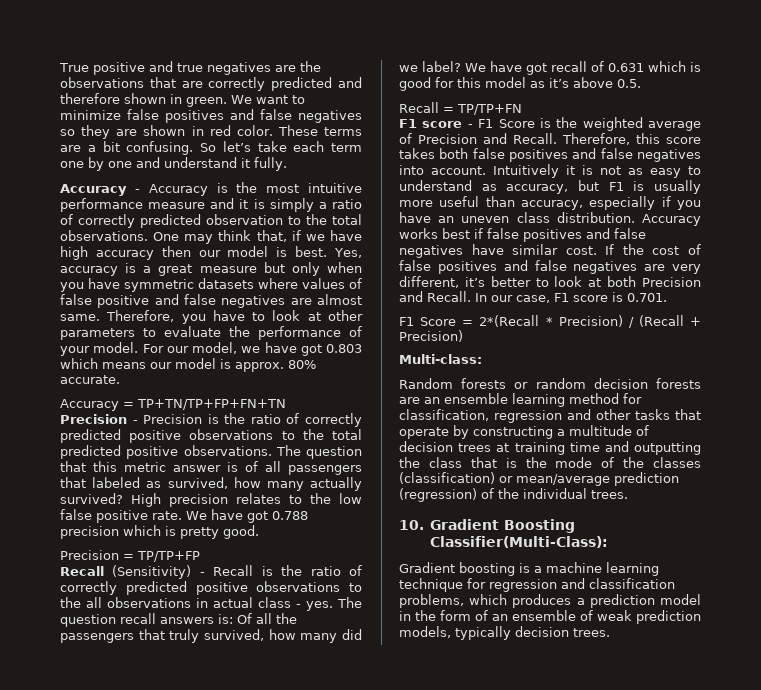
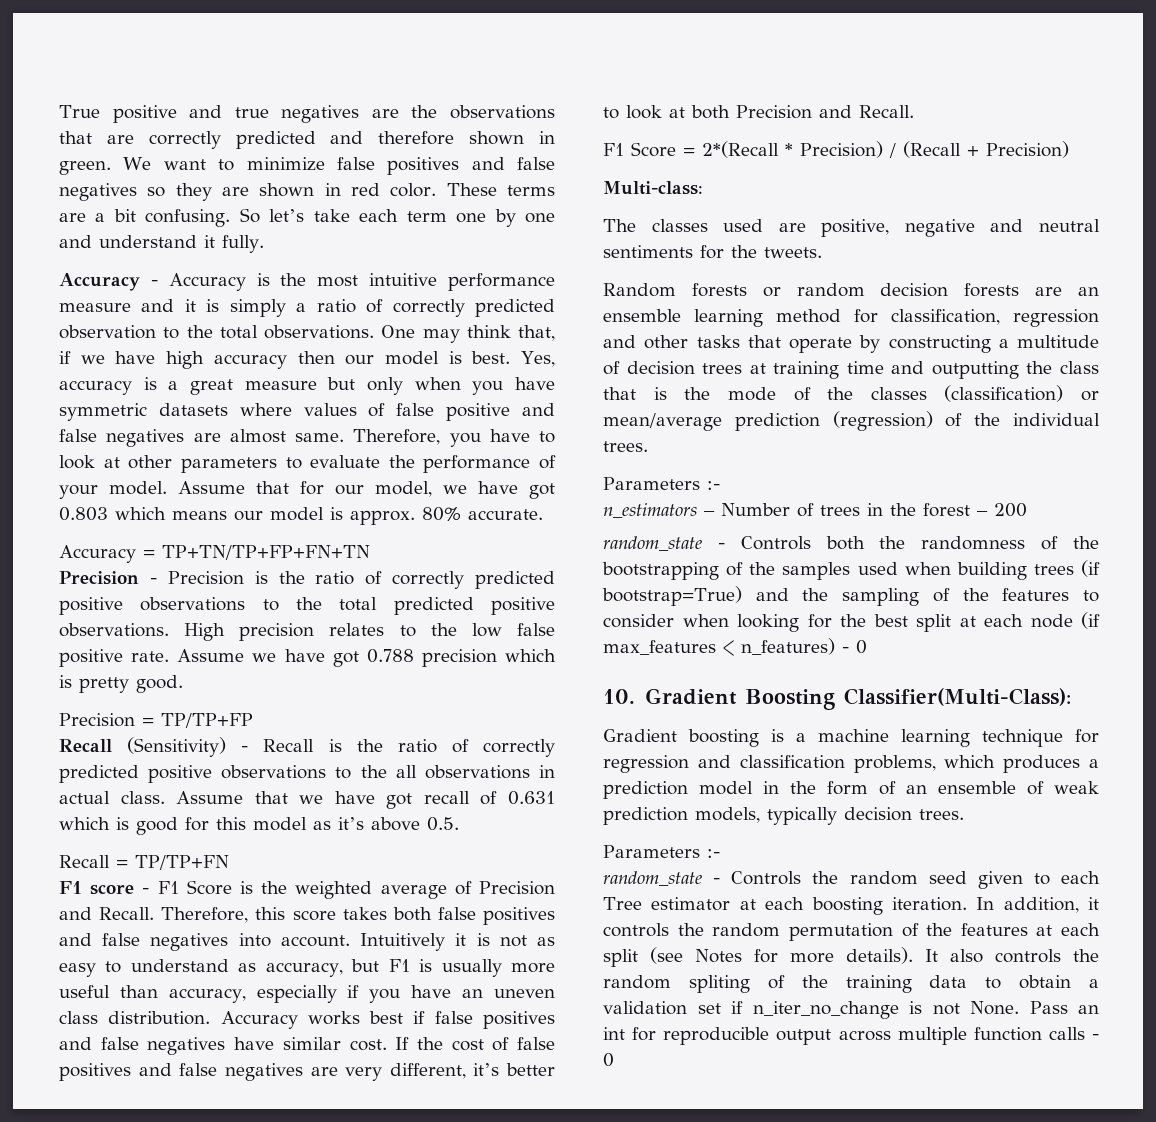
[142,344,164,353] For -> [178,481,324,495] Assume that for
[275,445,362,459] [60,461,362,475] [60,477,362,491] [60,493,123,504] The question that this metric answer is of all passengers that labeled as survived, how many actually survived? -> (169, 630) none
[186,511,207,520] We -> [177,649,277,662] Assume we
[258,597,362,611] [60,613,297,627] [60,629,362,643] [399,61,486,72] class - yes. The question recall answers is: Of all the passengers that truly survived, how many did we label? We -> [120,791,324,804] class. Assume that we
[475,292,667,303] In our case, F1 score is 0.701. -> (914, 111) none
(482, 359) none -> [603,219,1100,237] [603,245,822,259] // The classes used are positive, negative and neutral sentiments for the tweets.
(628, 494) none -> [603,477,720,490] [603,503,1027,518] [603,536,1099,551] [602,560,1100,580] [602,586,1099,606] [603,612,1100,632] [603,638,867,656] // Parameters :- // n_estimators – Number of trees in the forest – 200 // random_state - Controls both the randomness of the bootstrapping of the samples used when building trees (if bootstrap=True) and the sampling of the features to consider when looking for the best split at each node (if max_features < n_features) - 0
(610, 632) none -> [603,845,720,858] [603,871,1100,889] [603,897,1099,915] [603,923,1100,941] [603,947,1099,967] [603,975,1099,993] [603,1001,1099,1019] [603,1027,1099,1045] [603,1053,614,1067] // Parameters :- // random_state - Controls the random seed given to each Tree estimator at each boosting iteration. In addition, it controls the random permutation of the features at each split (see Notes for more details). It also controls the random spliting of the training data to obtain a validation set if n_iter_no_change is not None. Pass an int for reproducible output across multiple function calls - 0

